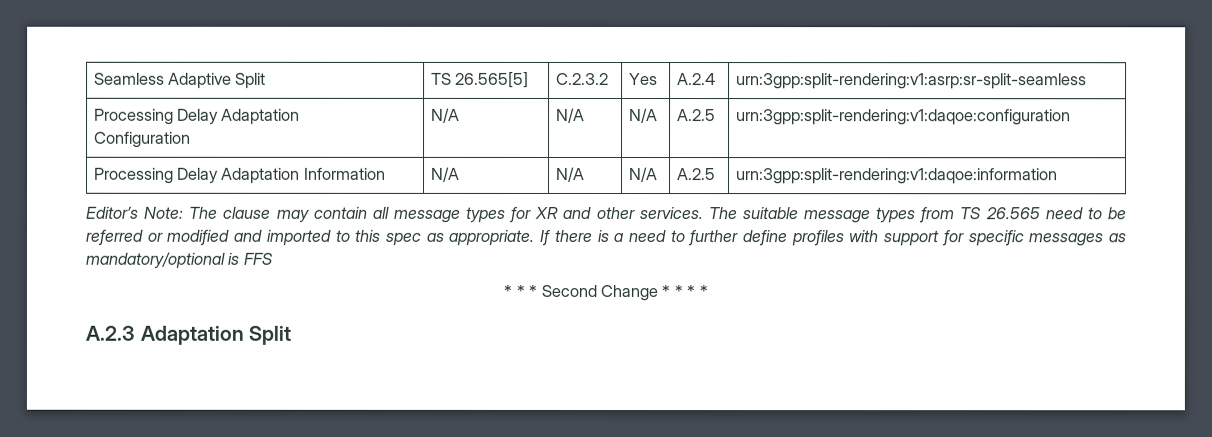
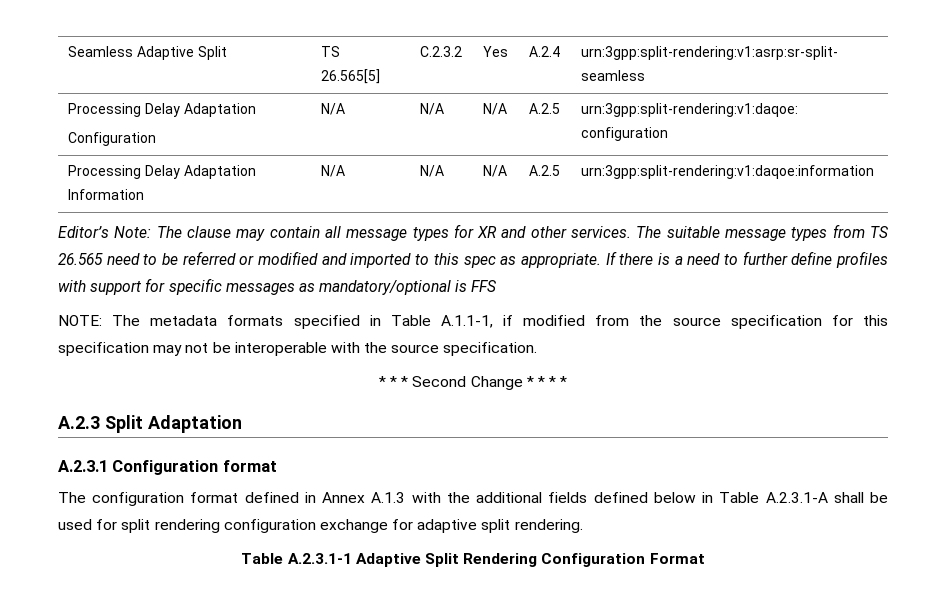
(273, 258) none -> [58,315,888,329] [58,342,538,356] // NOTE: The metadata formats specified in Table A.1.1-1, if modified from the source specification for this specification may not be interoperable with the source specification.
[139,325,292,345] Adaptation Split -> [104,415,242,433] [58,460,277,475] [58,492,889,506] [58,519,583,533] [241,553,705,567] Split Adaptation // A.2.3.1 Configuration format // The configuration format defined in Annex A.1.3 with the additional fields defined below in Table A.2.3.1-A shall be used for split rendering configuration exchange for adaptive split rendering. // Table A.2.3.1-1 Adaptive Split Rendering Configuration Format

